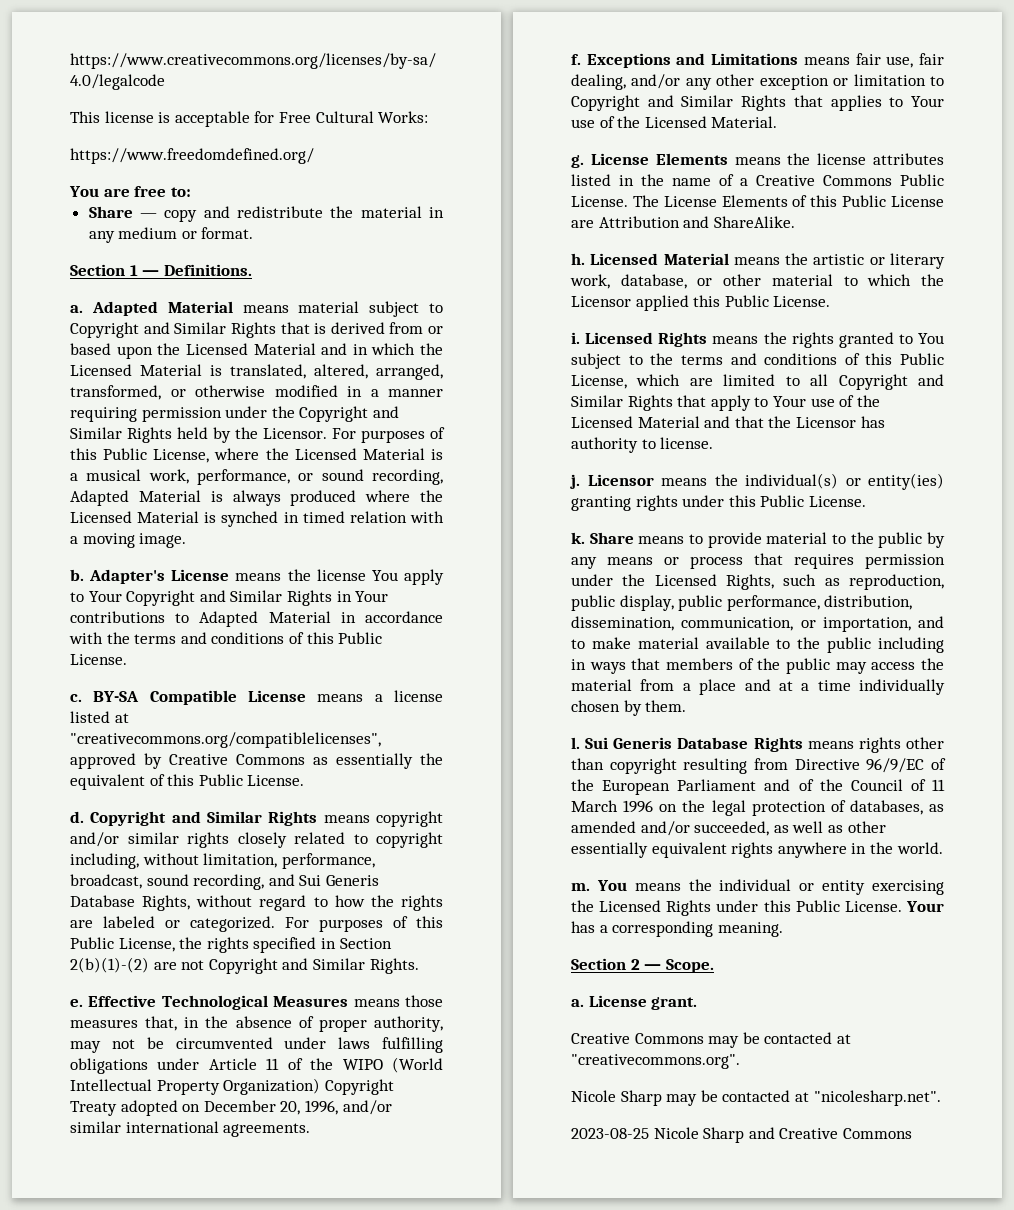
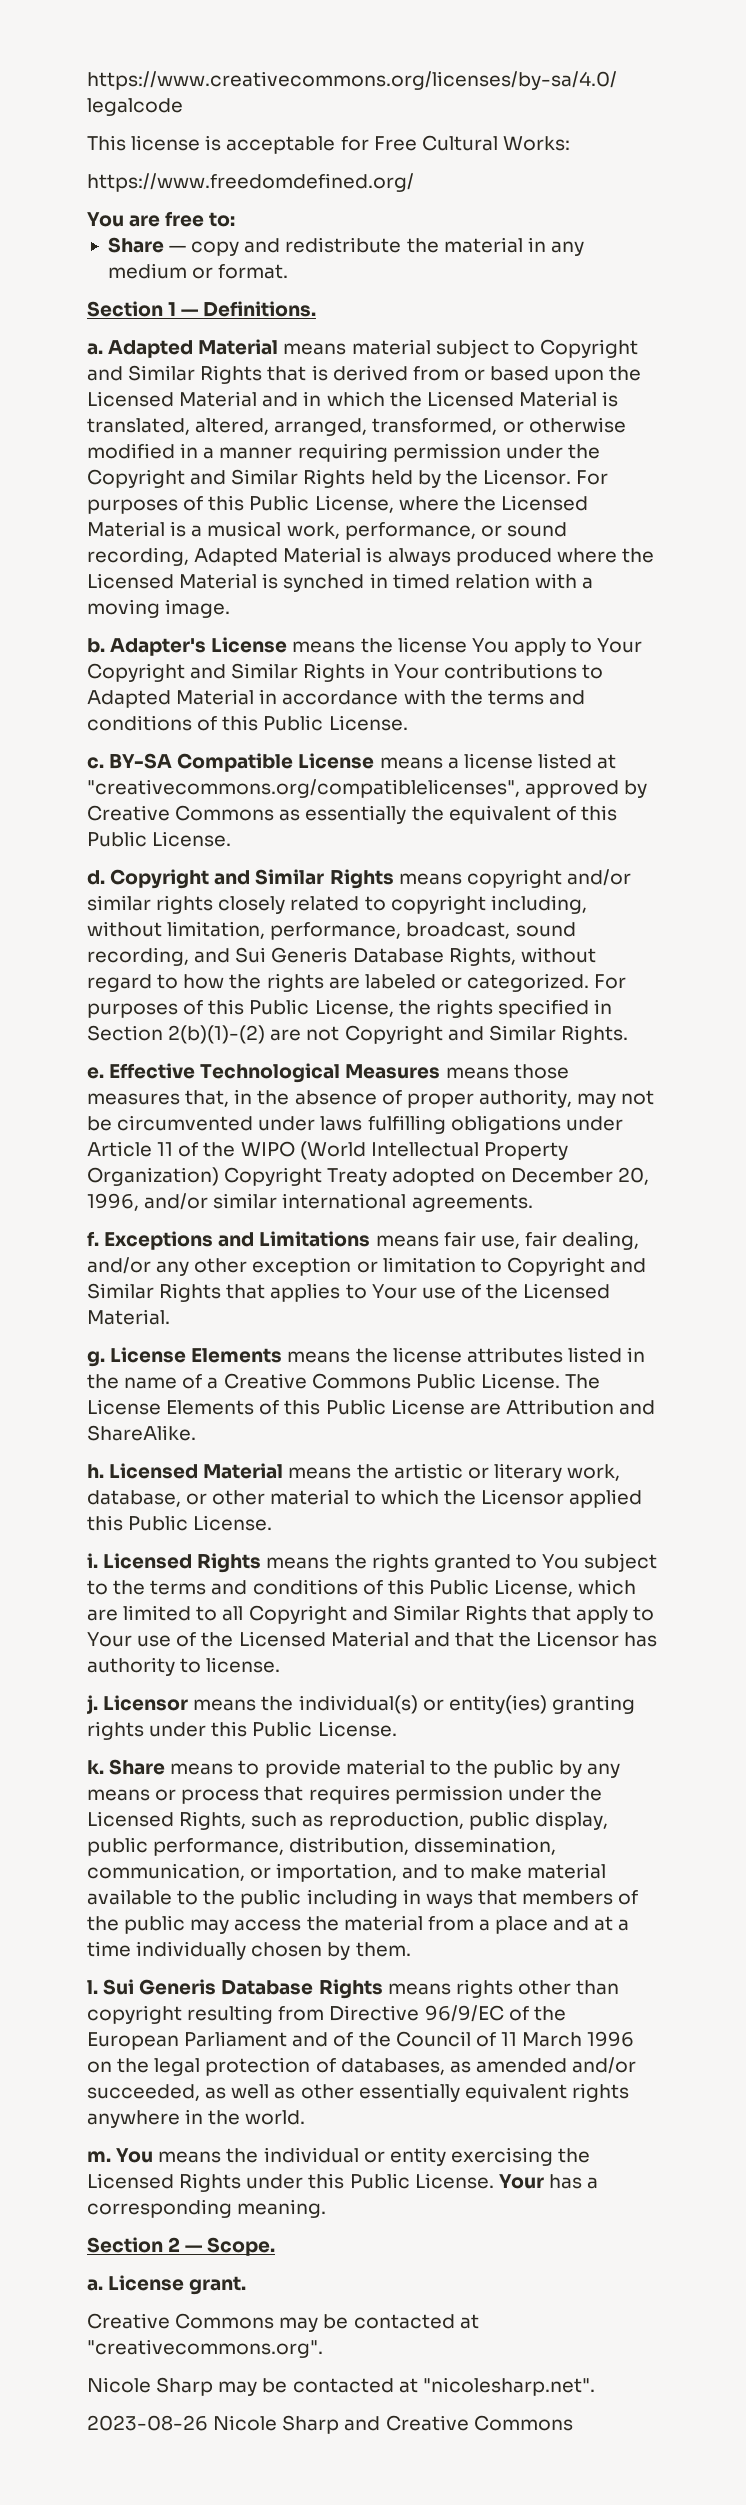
[571,1128,649,1139] 2023-08-25 -> [87,2415,208,2431] 2023-08-26

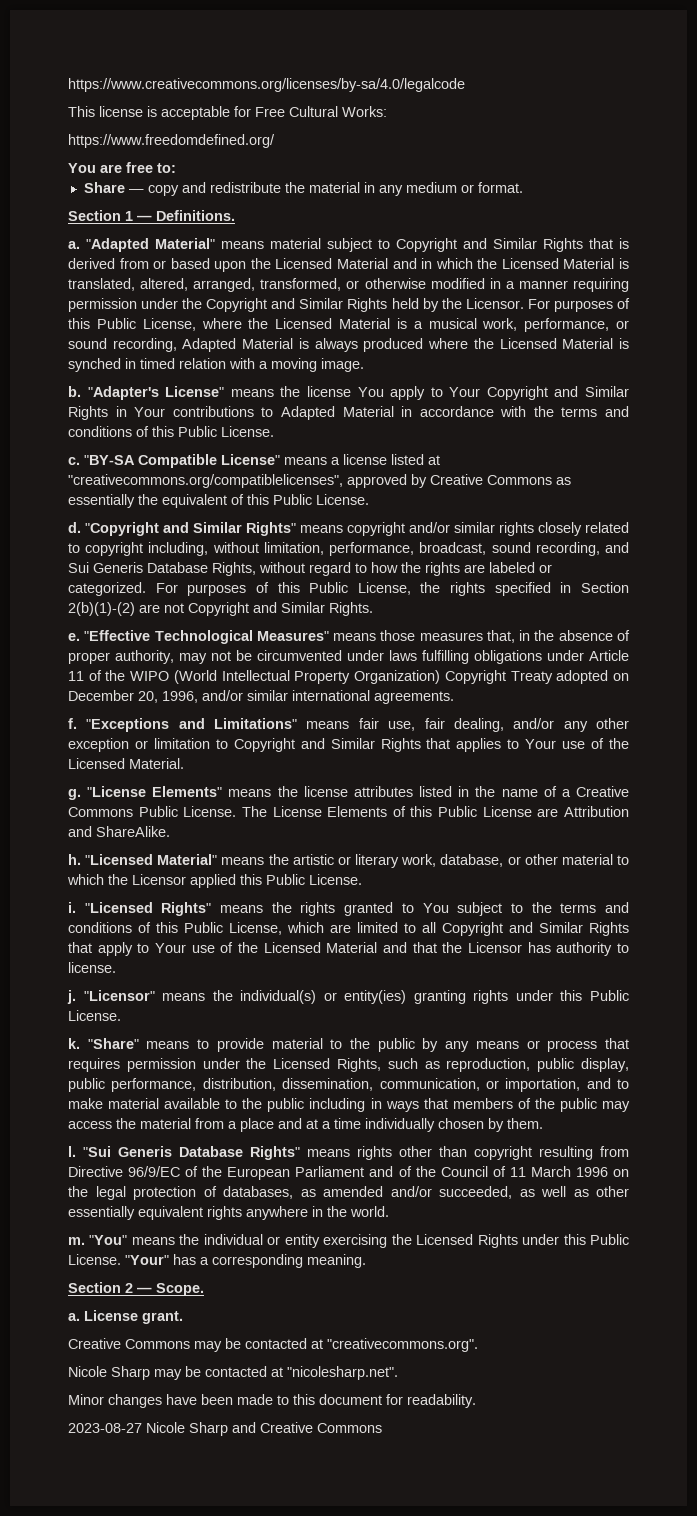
[108,339,279,358] Adapted Material -> [86,238,215,252] "Adapted Material"
[110,637,288,656] Adapter's License -> [87,386,225,400] "Adapter's License"
[109,753,375,772] BY-SA Compatible License -> [84,454,280,468] "BY-SA Compatible License"
[110,869,394,889] Copyright and Similar Rights -> [85,522,296,536] "Copyright and Similar Rights"
[109,1063,441,1083] Effective Technological Measures -> [84,630,329,644] "Effective Technological Measures"
[104,1231,371,1250] Exceptions and Limitations -> [86,718,298,732] "Exceptions and Limitations"
[110,1347,283,1363] License Elements -> [87,786,223,797] "License Elements"
[109,1463,284,1479] Licensed Material -> [85,854,218,865] "Licensed Material"
[103,1553,262,1573] Licensed Rights -> [84,902,212,916] "Licensed Rights"
[103,1695,189,1711] Licensor -> [83,990,155,1001] "Licensor"
[109,1759,166,1775] Share -> [87,1038,139,1049] "Share"
[103,1979,383,1999] Sui Generis Database Rights -> [83,1146,300,1160] "Sui Generis Database Rights"
[116,2148,154,2163] You -> [89,1235,128,1245] "You"
[498,2174,544,2189] Your -> [125,1255,169,1265] "Your"
[87,2415,208,2431] 2023-08-26 -> [68,1394,476,1408] [68,1423,142,1433] Minor changes have been made to this document for readability. // 2023-08-27

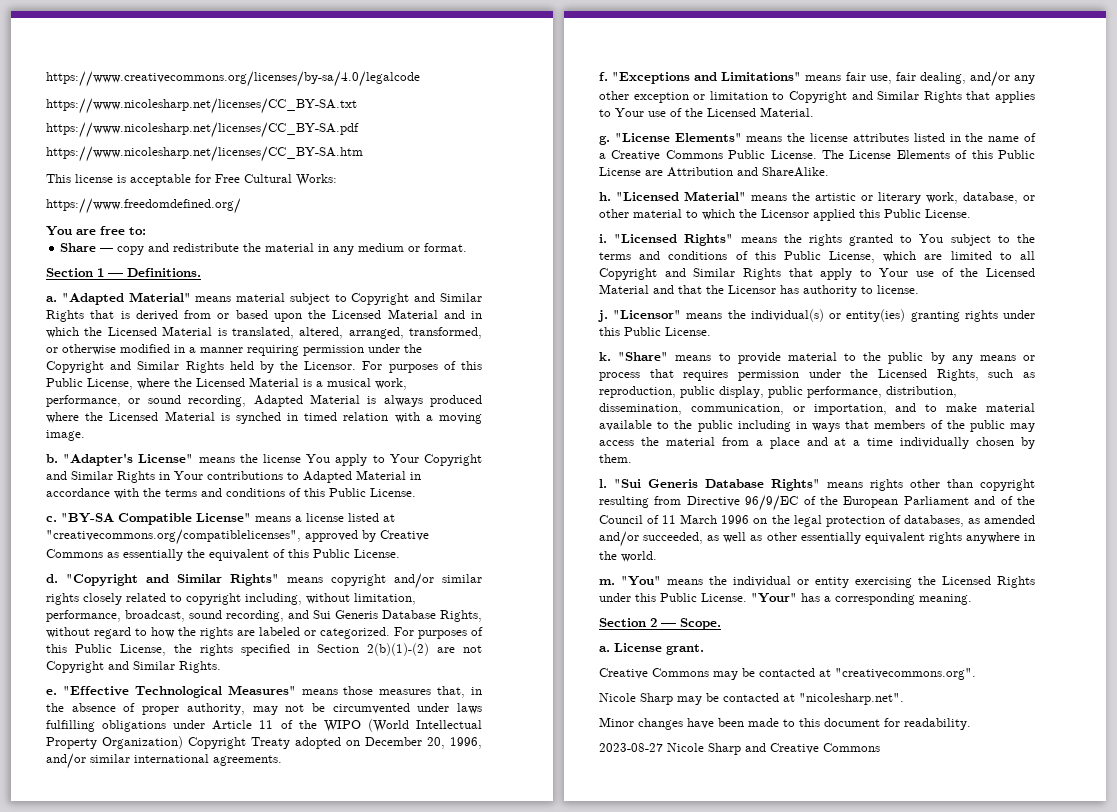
(465, 85) none -> [46,98,357,114] [46,122,359,138] [46,146,363,162] // https://www.nicolesharp.net/licenses/CC_BY-SA.txt // https://www.nicolesharp.net/licenses/CC_BY-SA.pdf // https://www.nicolesharp.net/licenses/CC_BY-SA.htm

